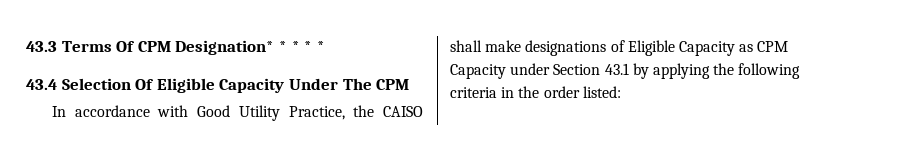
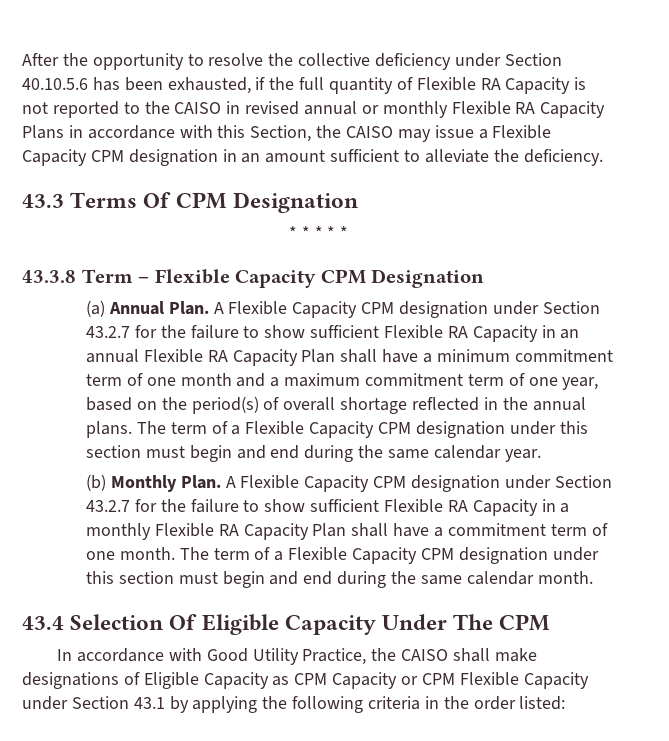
(26, 46) none -> [22,53,562,70] [22,77,587,94] [22,101,606,118] [22,125,552,142] [22,149,603,166] After the opportunity to resolve the collective deficiency under Section 40.10.5.6 has been exhausted, if the full quantity of Flexible RA Capacity is not reported to the CAISO in revised annual or monthly Flexible RA Capacity Plans in accordance with this Section, the CAISO may issue a Flexible Capacity CPM designation in an amount sufficient to alleviate the deficiency. //
[175,40,325,55] Designation* * * * * -> [232,192,358,213] [288,226,349,239] [22,269,485,288] [85,300,600,318] [85,325,580,342] [85,349,613,366] [85,373,599,390] [85,396,586,414] [85,421,588,438] [85,445,541,462] [85,474,612,492] [85,499,570,516] [85,523,608,540] [85,547,599,564] [85,571,593,588] Designation // * * * * * // 43.3.8 Term – Flexible Capacity CPM Designation // (a) Annual Plan. A Flexible Capacity CPM designation under Section 43.2.7 for the failure to show sufficient Flexible RA Capacity in an annual Flexible RA Capacity Plan shall have a minimum commitment term of one month and a maximum commitment term of one year, based on the period(s) of overall shortage reflected in the annual plans. The term of a Flexible Capacity CPM designation under this section must begin and end during the same calendar year. // (b) Monthly Plan. A Flexible Capacity CPM designation under Section 43.2.7 for the failure to show sufficient Flexible RA Capacity in a monthly Flexible RA Capacity Plan shall have a commitment term of one month. The term of a Flexible Capacity CPM designation under this section must begin and end during the same calendar month.
(506, 71) none -> [401,672,589,689] or CPM Flexible Capacity

